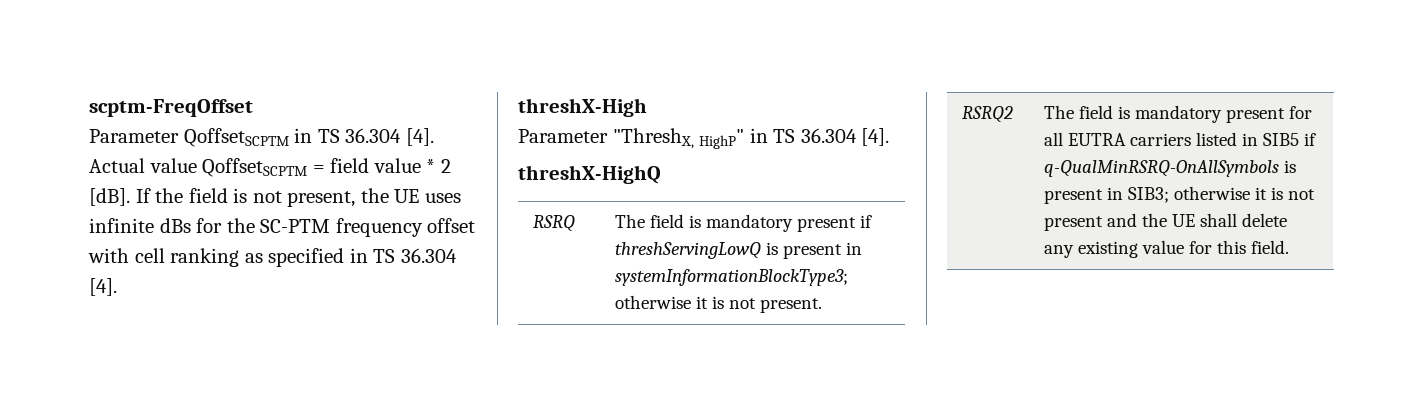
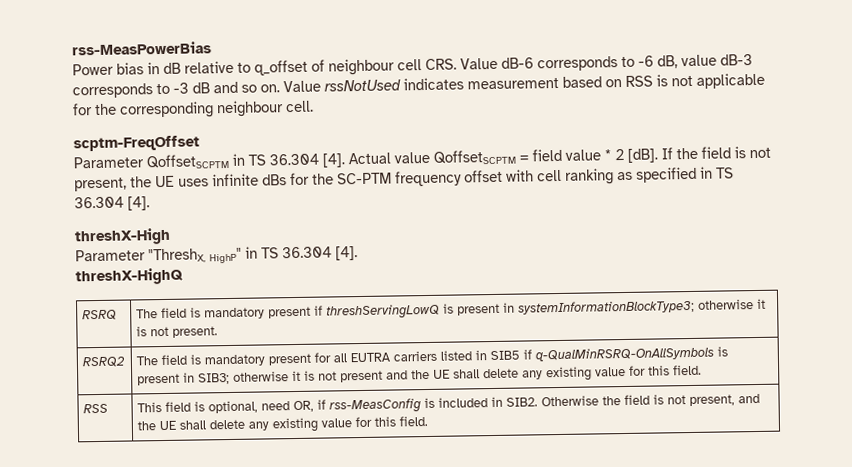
(89, 108) none -> [72,41,212,56] [72,54,753,76] [72,72,765,99] [72,100,314,119] rss-MeasPowerBias // Power bias in dB relative to q_offset of neighbour cell CRS. Value dB-6 corresponds to -6 dB, value dB-3 corresponds to -3 dB and so on. Value rssNotUsed indicates measurement based on RSS is not applicable for the corresponding neighbour cell. //
(1290, 247) none -> [83,403,109,414] [137,393,761,414] [137,415,429,433] // RSS | This field is optional, need OR, if rss-MeasConfig is included in SIB2. Otherwise the field is not present, and the UE shall delete any existing value for this field.

